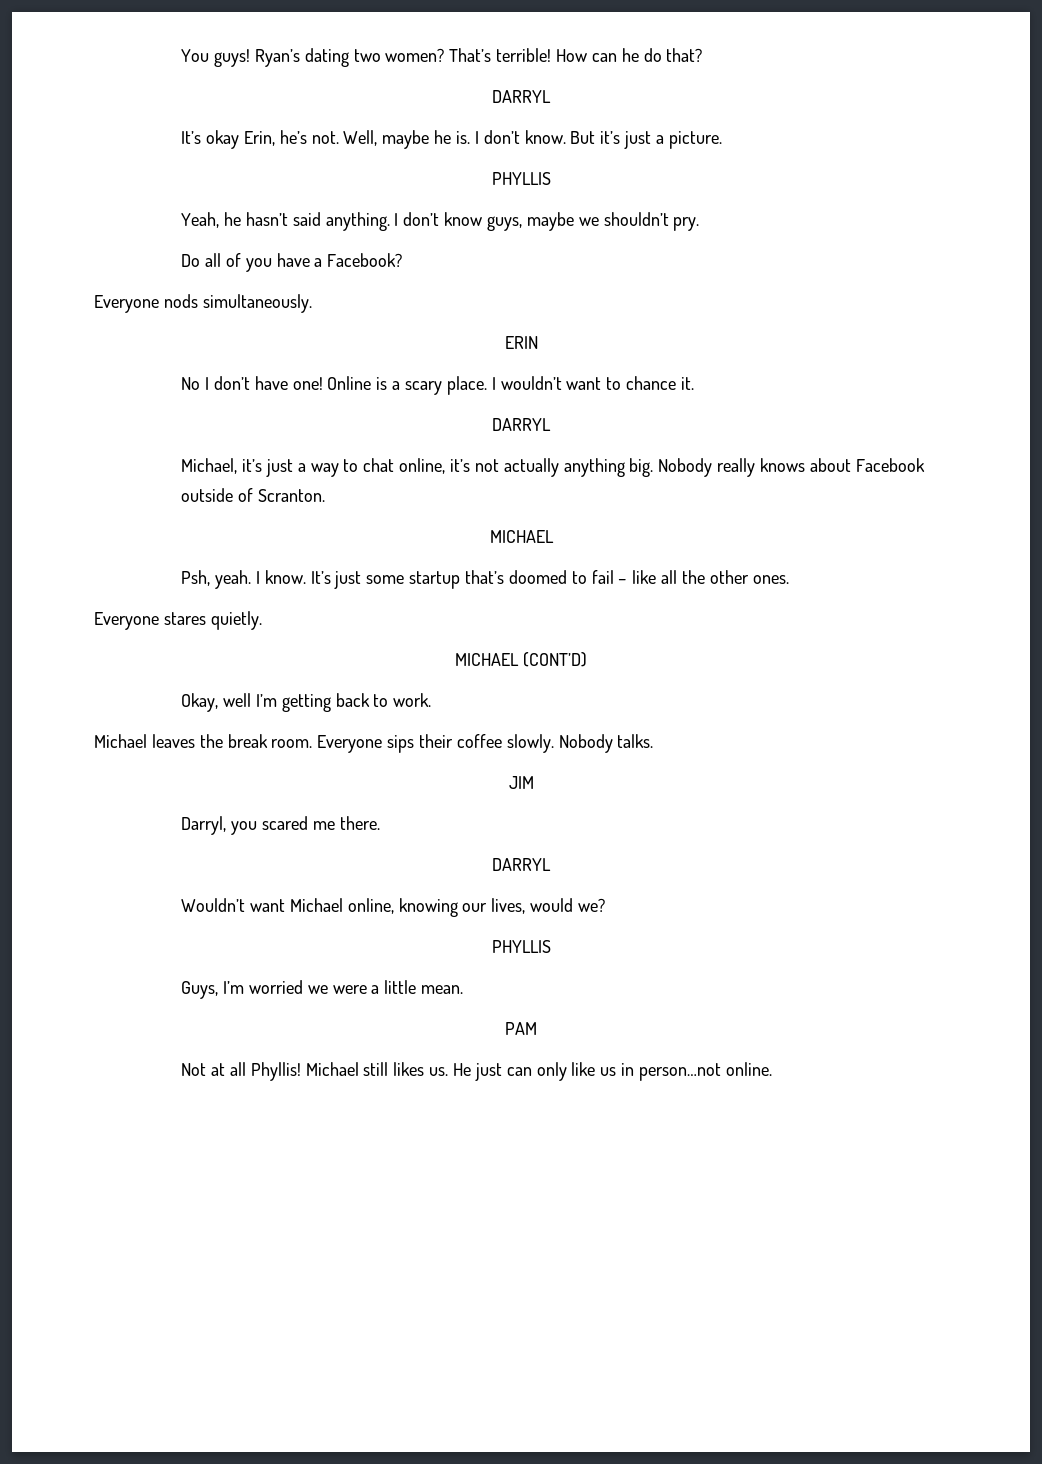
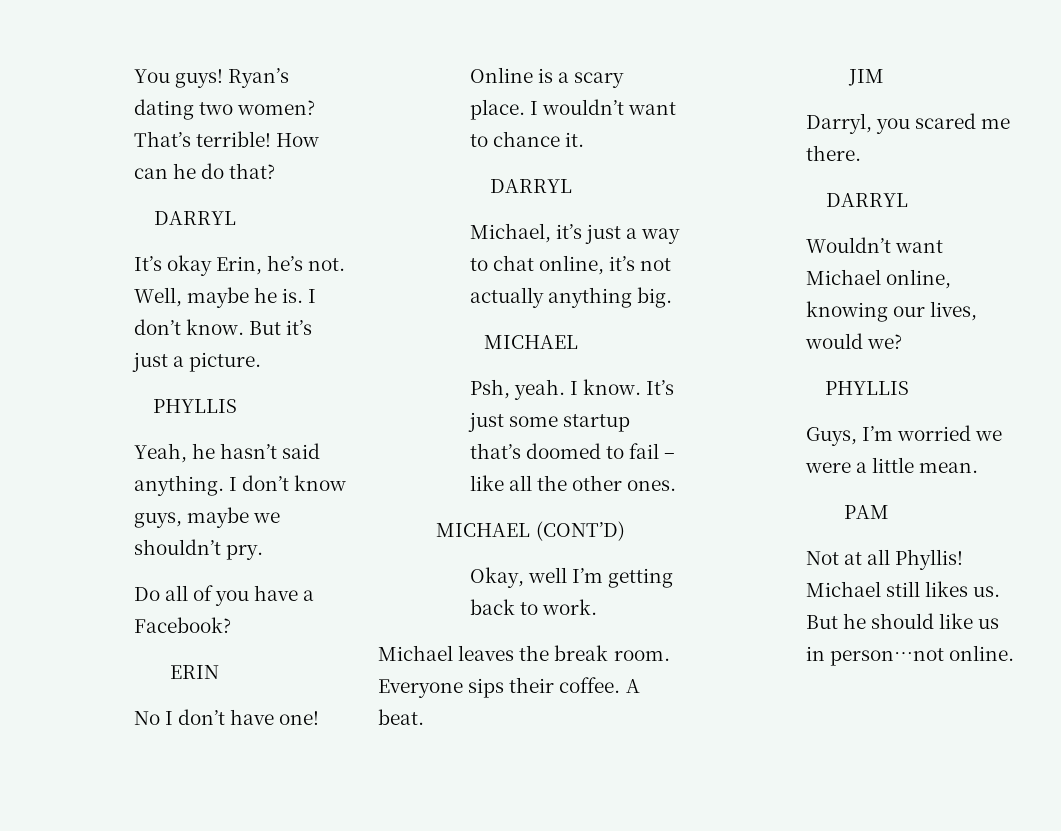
[94,294,312,313] // Everyone nods simultaneously. -> (231, 625) none
[658,458,925,477] [181,488,325,502] Nobody really knows about Facebook outside of Scranton. -> (672, 297) none
[94,611,262,630] // Everyone stares quietly. -> (677, 485) none
[456,734,654,753] coffee slowly. Nobody talks. -> [559,677,640,693] [378,709,424,725] coffee. A beat.
[453,1062,567,1081] He just can only -> [805,613,934,629] But he should

